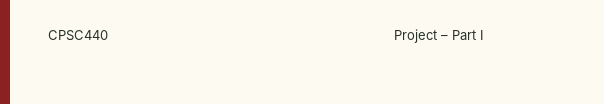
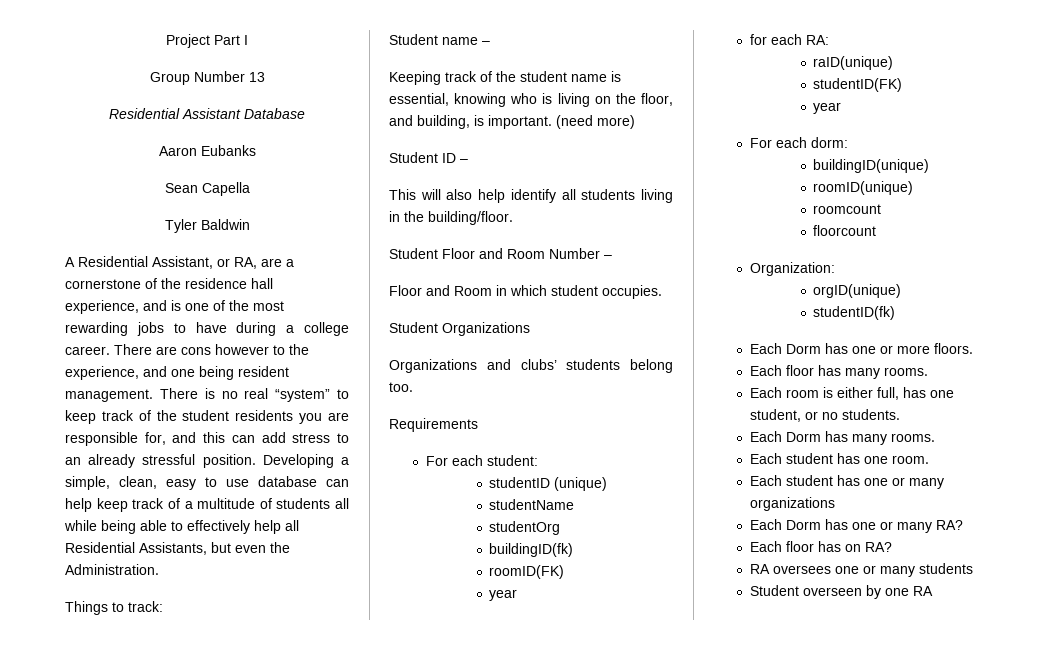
[48,30,108,41] [393,29,448,43] CPSC440 // Project – -> [166,34,210,48] Project
(483, 35) none -> [149,71,265,85] [109,108,305,119] [158,145,256,156] [164,182,250,196] [164,219,250,233] [65,256,294,269] [65,278,273,289] [65,300,284,314] [65,322,349,336] [65,344,309,355] [65,366,289,380] [65,388,349,402] [65,410,349,424] [65,432,350,446] [65,454,349,468] [65,476,349,490] [65,498,349,512] [64,520,299,534] [65,542,290,555] [65,564,159,575] [65,601,163,615] [389,34,490,45] [389,71,621,85] [389,93,673,107] [389,115,635,129] [389,152,468,163] [389,189,673,203] [389,211,513,225] [389,248,612,259] [389,285,662,299] [389,322,530,336] [389,359,673,373] [389,382,413,392] [389,418,478,432] [425,455,538,466] [489,477,608,491] [489,499,575,510] [489,521,561,535] [489,543,574,557] [489,565,565,579] [489,589,518,601] [749,34,829,45] [813,56,894,70] [813,78,903,92] [813,102,842,114] [749,137,848,148] [813,159,930,173] [813,181,914,195] [813,204,882,214] [813,225,877,236] [749,262,835,276] [813,284,902,298] [813,306,896,320] [749,343,973,354] [749,365,928,379] [749,387,954,400] [749,409,900,422] [749,431,935,445] [749,453,929,464] [749,475,944,489] [749,497,835,511] [749,519,963,533] [749,541,892,552] [749,563,973,577] [749,585,933,599] // Group Number 13 // Residential Assistant Database // Aaron Eubanks // Sean Capella // Tyler Baldwin // A Residential Assistant, or RA, are a cornerstone of the residence hall experience, and is one of the most rewarding jobs to have during a college career. There are cons however to the experience, and one being resident management. There is no real “system” to keep track of the student residents you are responsible for, and this can add stress to an already stressful position. Developing a simple, clean, easy to use database can help keep track of a multitude of students all while being able to effectively help all Residential Assistants, but even the Administration. // Things to track: // Student name – // Keeping track of the student name is essential, knowing who is living on the floor, and building, is important. (need more) // Student ID – // This will also help identify all students living in the building/floor. // Student Floor and Room Number – // Floor and Room in which student occupies. // Student Organizations // Organizations and clubs’ students belong too. // Requirements // For each student: // studentID (unique) // studentName // studentOrg // buildingID(fk) // roomID(FK) // year // for each RA: // raID(unique) // studentID(FK) // year // For each dorm: // buildingID(unique) // roomID(unique) // roomcount // floorcount // Organization: // orgID(unique) // studentID(fk) // Each Dorm has one or more floors. // Each floor has many rooms. // Each room is either full, has one student, or no students. // Each Dorm has many rooms. // Each student has one room. // Each student has one or many organizations // Each Dorm has one or many RA? // Each floor has on RA? // RA oversees one or many students // Student overseen by one RA

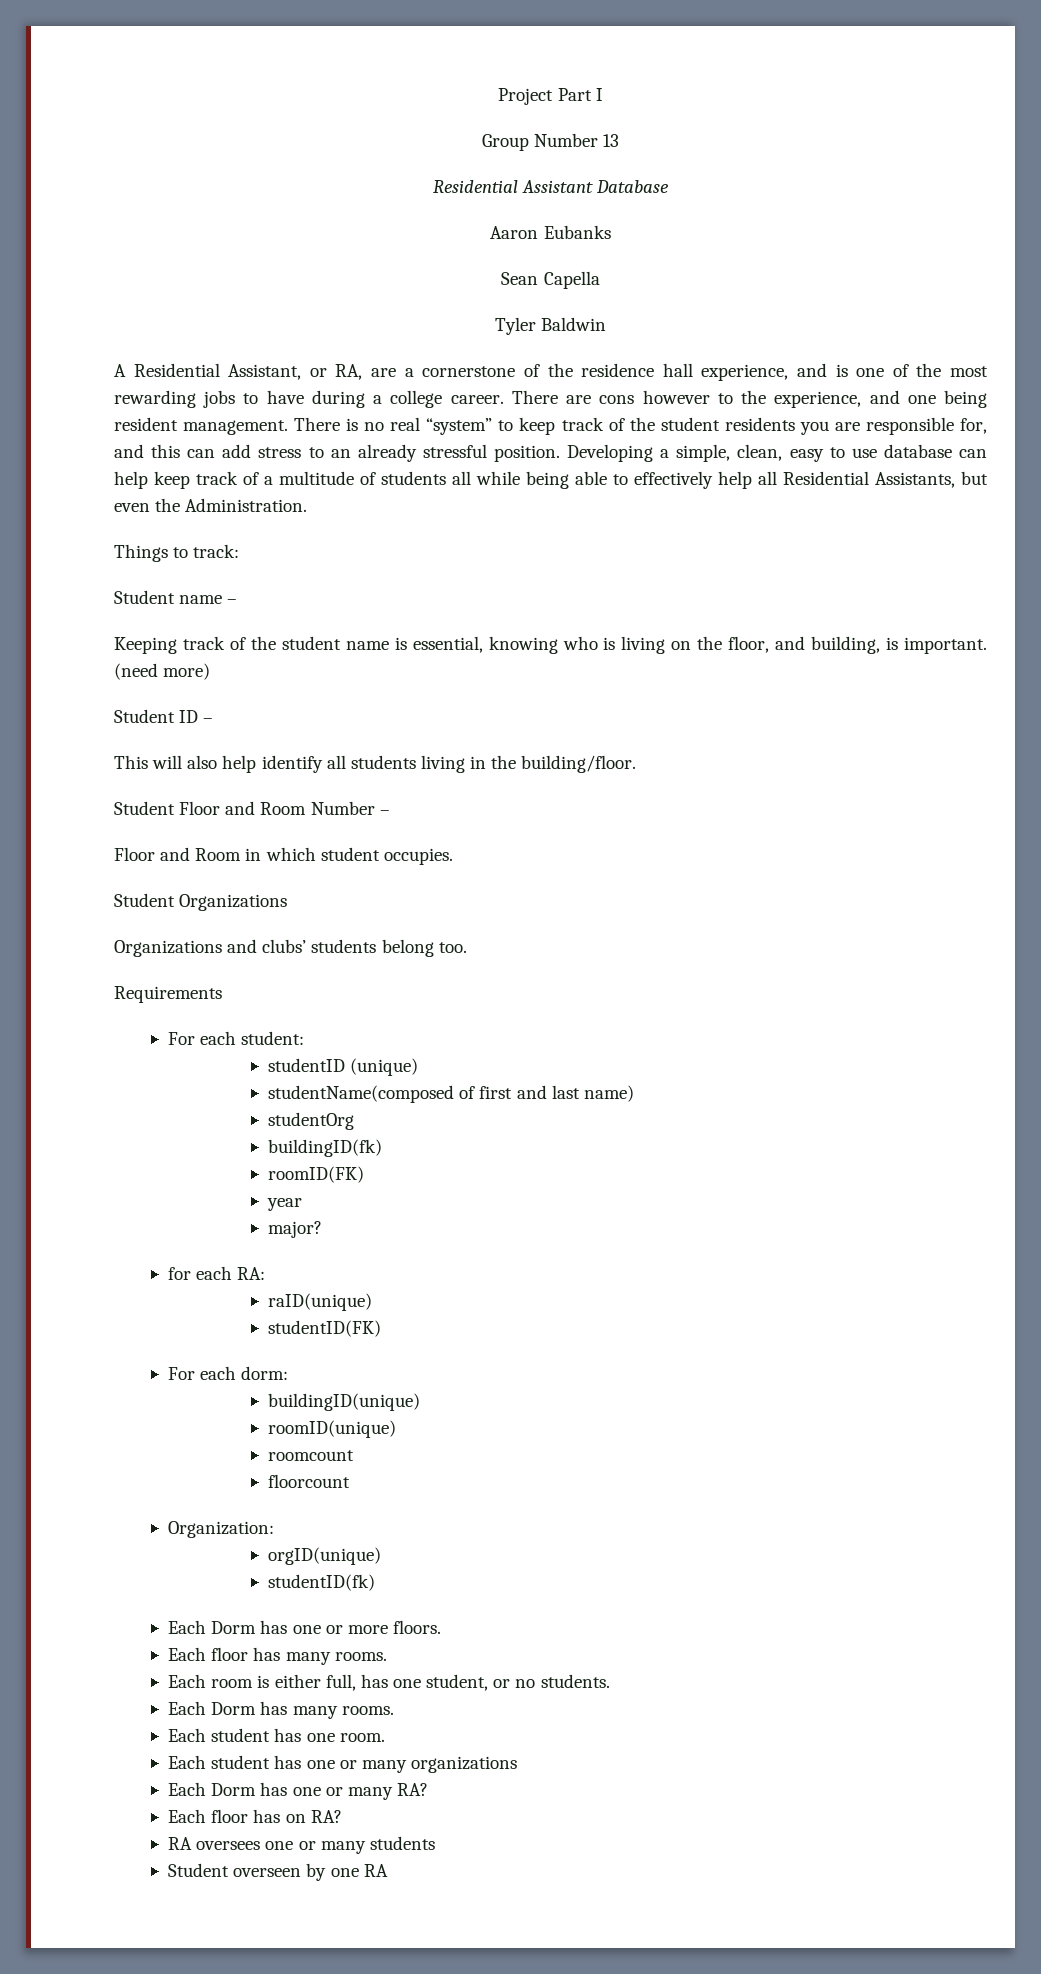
[489,499,575,510] studentName -> [268,1085,634,1103] studentName(composed of first and last name)
(518, 595) none -> [268,1221,323,1238] // major?
[813,102,842,114] // year -> (382, 1328) none

